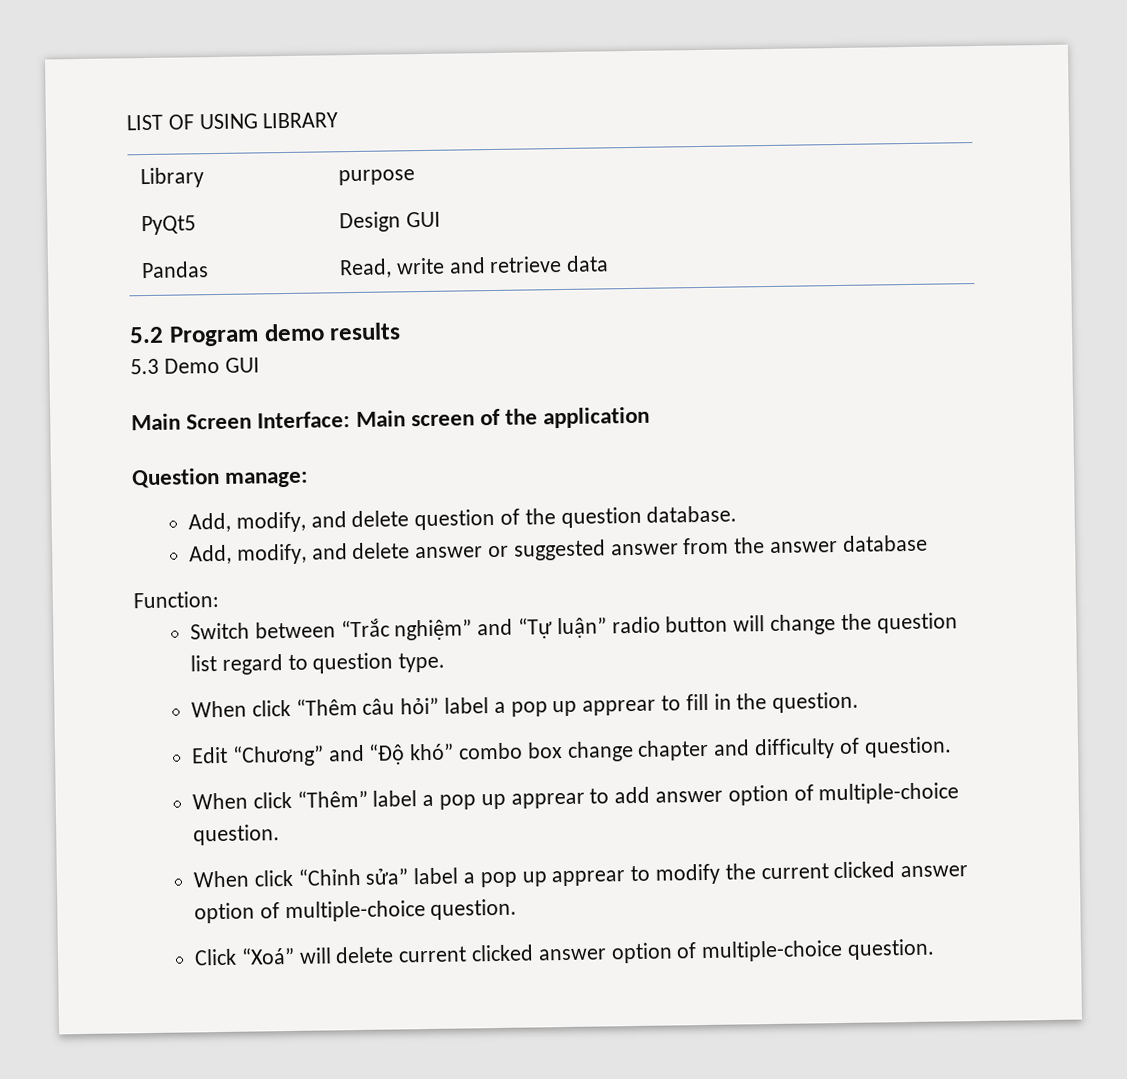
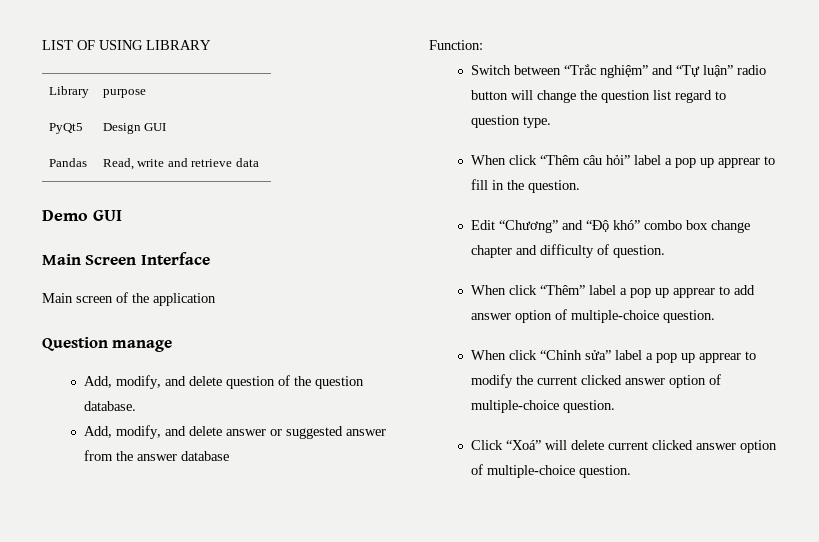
[129,322,402,347] [130,358,159,375] 5.2 Program demo results // 5.3 -> (259, 162) none
[257,411,351,429] Interface: -> [140,252,210,265] Interface //
[224,471,309,488] manage: -> [112,340,173,352] manage

